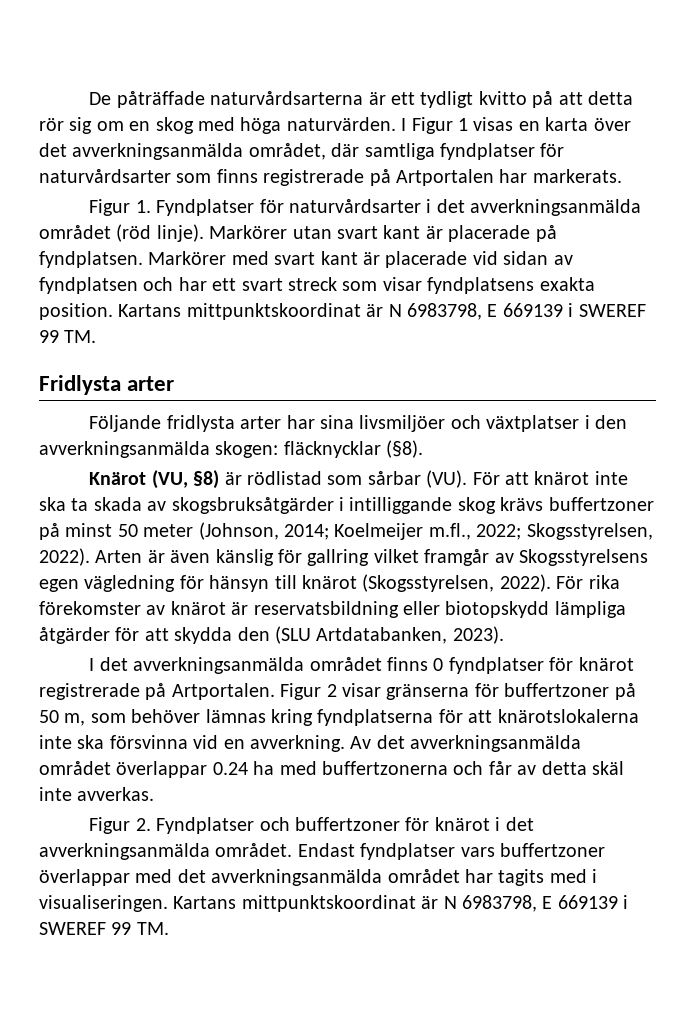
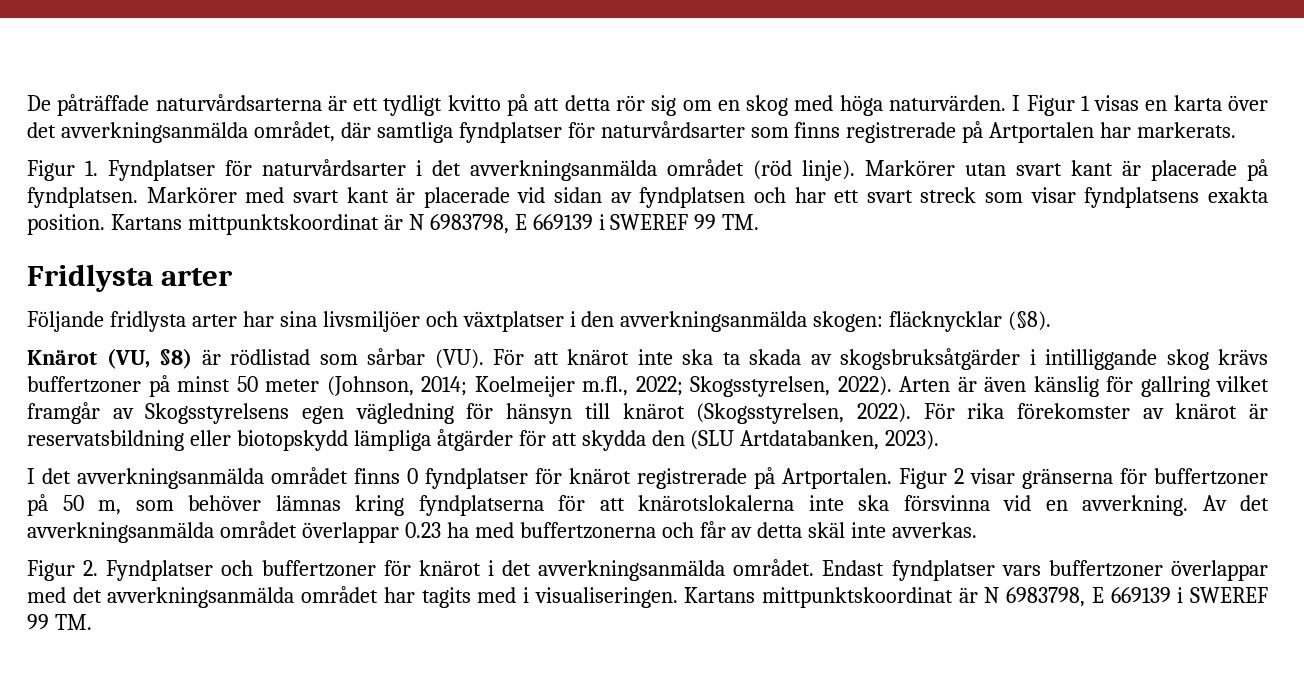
[212,762,248,775] 0.24 -> [404,522,441,538] 0.23

